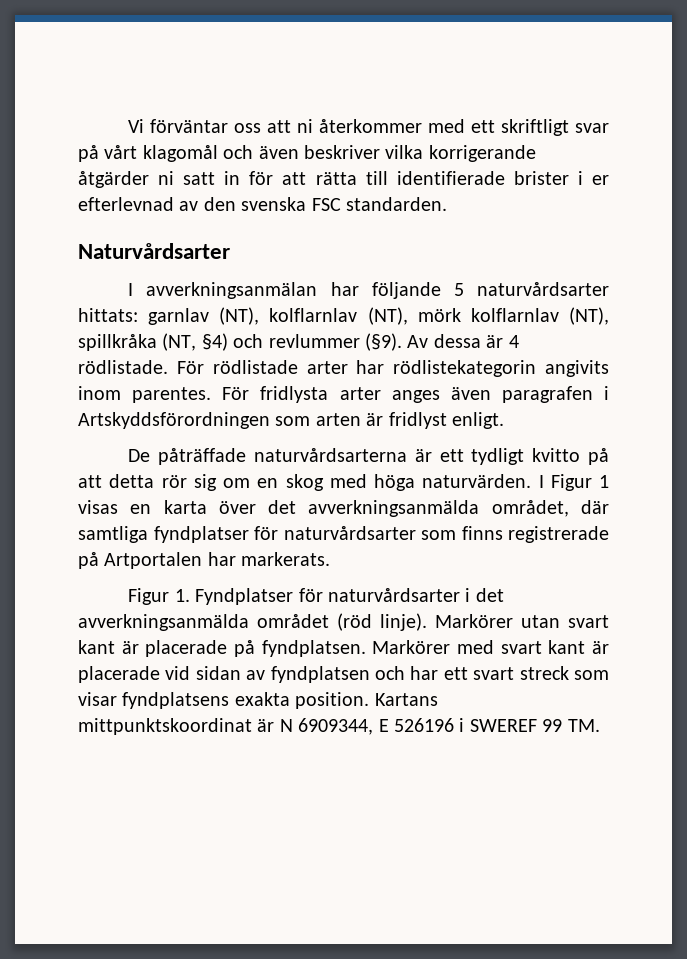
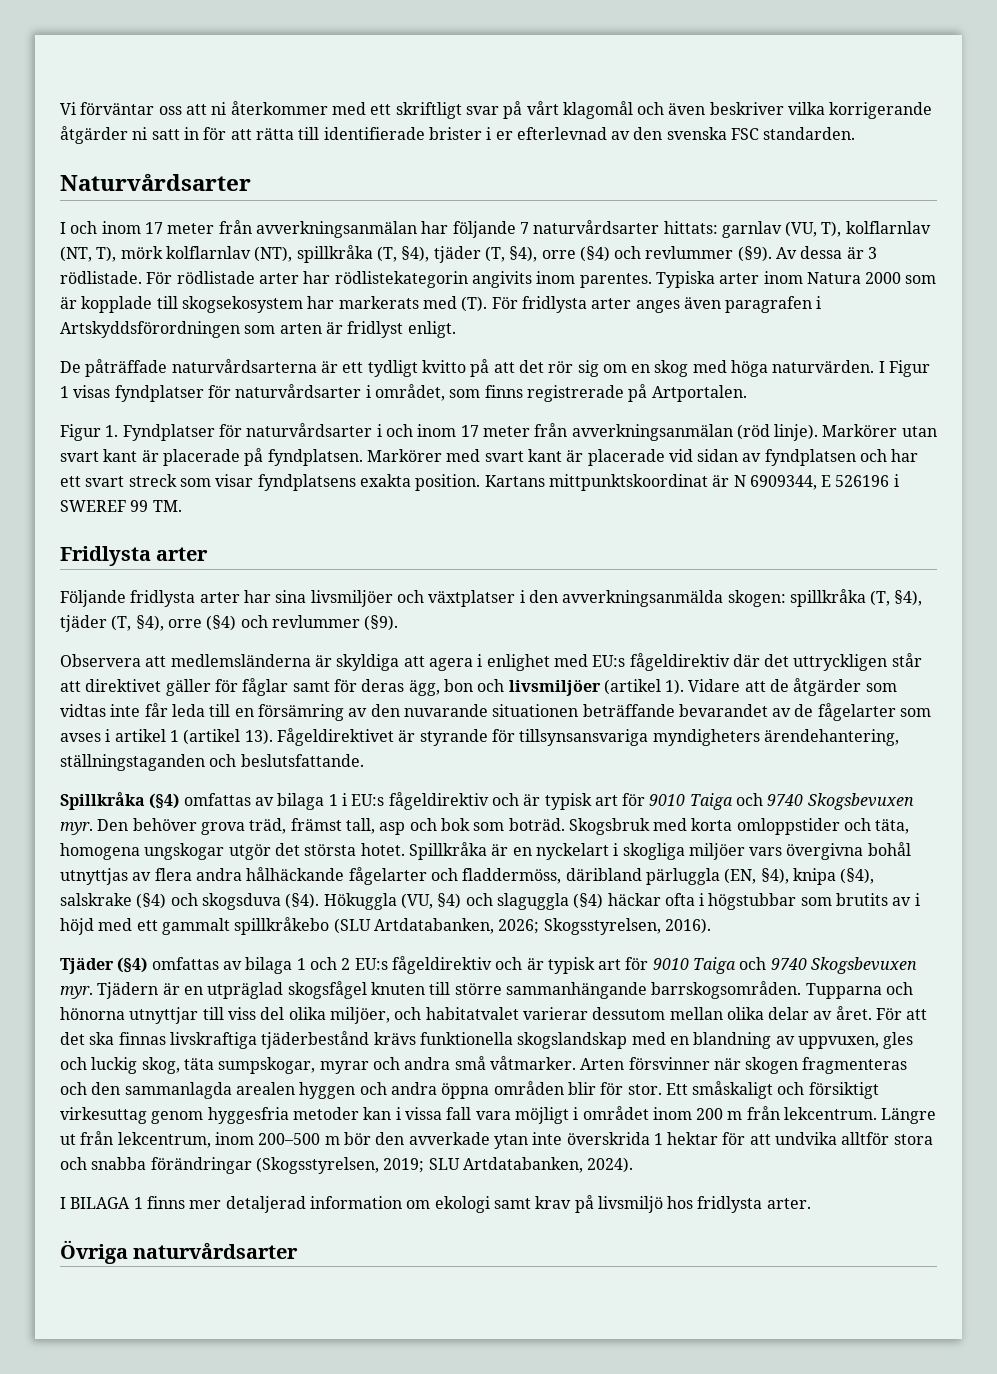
(134, 289) none -> [70,220,252,234] och inom 17 meter från
[453,283,464,296] 5 -> [519,222,529,234] 7
[219,307,610,325] [78,333,228,351] (NT), kolflarnlav (NT), mörk kolflarnlav (NT), spillkråka (NT, §4) -> [785,221,931,237] [60,245,610,263] (VU, T), kolflarnlav (NT, T), mörk kolflarnlav (NT), spillkråka (T, §4), tjäder (T, §4), orre (§4)
[508,335,519,348] 4 -> [868,247,878,259] 3
(212, 395) none -> [655,271,937,288] [60,296,488,313] Typiska arter inom Natura 2000 som är kopplade till skogsekosystem har markerats med (T).
[109,474,155,488] detta -> [518,360,544,373] det
[130,500,609,517] [78,526,148,543] en karta över det avverkningsanmälda området, där samtliga -> (111, 391) none
(416, 533) none -> [365,384,445,401] i området,
[104,552,331,569] Artportalen har markerats. -> [651,385,747,402] Artportalen.
[475,588,504,602] [78,614,329,631] det avverkningsanmälda området -> [385,423,733,441] och inom 17 meter från avverkningsanmälan
(600, 725) none -> [60,546,209,566] [60,589,923,607] [60,615,399,632] [60,653,922,671] [60,678,897,696] [60,703,932,721] [60,728,899,746] [60,754,364,771] [60,792,914,810] [60,818,910,835] [60,842,911,860] [60,867,875,885] [60,893,920,910] [60,917,711,935] [60,956,918,974] [60,981,913,999] [60,1006,928,1024] [60,1031,914,1049] [60,1056,908,1074] [60,1081,879,1099] [60,1106,937,1124] [60,1131,933,1149] [60,1157,634,1174] [60,1195,811,1213] [60,1240,299,1264] // Fridlysta arter // Följande fridlysta arter har sina livsmiljöer och växtplatser i den avverkningsanmälda skogen: spillkråka (T, §4), tjäder (T, §4), orre (§4) och revlummer (§9). // Observera att medlemsländerna är skyldiga att agera i enlighet med EU:s fågeldirektiv där det uttryckligen står att direktivet gäller för fåglar samt för deras ägg, bon och livsmiljöer (artikel 1). Vidare att de åtgärder som vidtas inte får leda till en försämring av den nuvarande situationen beträffande bevarandet av de fågelarter som avses i artikel 1 (artikel 13). Fågeldirektivet är styrande för tillsynsansvariga myndigheters ärendehantering, ställningstaganden och beslutsfattande. // Spillkråka (§4) omfattas av bilaga 1 i EU:s fågeldirektiv och är typisk art för 9010 Taiga och 9740 Skogsbevuxen myr. Den behöver grova träd, främst tall, asp och bok som boträd. Skogsbruk med korta omloppstider och täta, homogena ungskogar utgör det största hotet. Spillkråka är en nyckelart i skogliga miljöer vars övergivna bohål utnyttjas av flera andra hålhäckande fågelarter och fladdermöss, däribland pärluggla (EN, §4), knipa (§4), salskrake (§4) och skogsduva (§4). Hökuggla (VU, §4) och slaguggla (§4) häckar ofta i högstubbar som brutits av i höjd med ett gammalt spillkråkebo (SLU Artdatabanken, 2026; Skogsstyrelsen, 2016). // Tjäder (§4) omfattas av bilaga 1 och 2 EU:s fågeldirektiv och är typisk art för 9010 Taiga och 9740 Skogsbevuxen myr. Tjädern är en utpräglad skogsfågel knuten till större sammanhängande barrskogsområden. Tupparna och hönorna utnyttjar till viss del olika miljöer, och habitatvalet varierar dessutom mellan olika delar av året. För att det ska finnas livskraftiga tjäderbestånd krävs funktionella skogslandskap med en blandning av uppvuxen, gles och luckig skog, täta sumpskogar, myrar och andra små våtmarker. Arten försvinner när skogen fragmenteras och den sammanlagda arealen hyggen och andra öppna områden blir för stor. Ett småskaligt och försiktigt virkesuttag genom hyggesfria metoder kan i vissa fall vara möjligt i området inom 200 m från lekcentrum. Längre ut från lekcentrum, inom 200–500 m bör den avverkade ytan inte överskrida 1 hektar för att undvika alltför stora och snabba förändringar (Skogsstyrelsen, 2019; SLU Artdatabanken, 2024). // I BILAGA 1 finns mer detaljerad information om ekologi samt krav på livsmiljö hos fridlysta arter. // Övriga naturvårdsarter

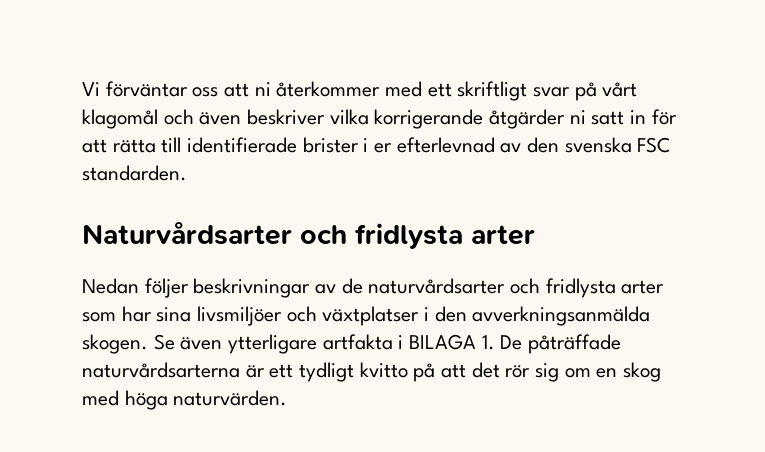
[60,220,931,238] [60,245,878,263] [60,271,937,288] [60,296,822,313] [60,321,456,338] // I och inom 17 meter från avverkningsanmälan har följande 7 naturvårdsarter hittats: garnlav (VU, T), kolflarnlav (NT, T), mörk kolflarnlav (NT), spillkråka (T, §4), tjäder (T, §4), orre (§4) och revlummer (§9). Av dessa är 3 rödlistade. För rödlistade arter har rödlistekategorin angivits inom parentes. Typiska arter inom Natura 2000 som är kopplade till skogsekosystem har markerats med (T). För fridlysta arter anges även paragrafen i Artskyddsförordningen som arten är fridlyst enligt. // -> [300,223,535,249] [82,278,665,298] [82,306,651,326] [82,334,495,354] och fridlysta arter // Nedan följer beskrivningar av de naturvårdsarter och fridlysta arter som har sina livsmiljöer och växtplatser i den avverkningsanmälda skogen. Se även ytterligare artfakta i BILAGA 1.
[878,360,931,377] [60,384,747,402] [60,423,937,441] [60,448,919,466] [60,474,899,491] [60,500,182,512] [60,546,209,566] [60,589,923,607] [60,615,399,632] [60,653,922,671] [60,678,897,696] [60,703,932,721] [60,728,899,746] [60,754,364,771] [60,792,914,810] [60,818,910,835] [60,842,911,860] [60,867,875,885] [60,893,920,910] [60,917,711,935] [60,956,918,974] [60,981,913,999] [60,1006,928,1024] [60,1031,914,1049] [60,1056,908,1074] [60,1081,879,1099] [60,1106,937,1124] [60,1131,933,1149] [60,1157,634,1174] [60,1195,811,1213] [60,1240,299,1264] I Figur 1 visas fyndplatser för naturvårdsarter i området, som finns registrerade på Artportalen. // Figur 1. Fyndplatser för naturvårdsarter i och inom 17 meter från avverkningsanmälan (röd linje). Markörer utan svart kant är placerade på fyndplatsen. Markörer med svart kant är placerade vid sidan av fyndplatsen och har ett svart streck som visar fyndplatsens exakta position. Kartans mittpunktskoordinat är N 6909344, E 526196 i SWEREF 99 TM. // Fridlysta arter // Följande fridlysta arter har sina livsmiljöer och växtplatser i den avverkningsanmälda skogen: spillkråka (T, §4), tjäder (T, §4), orre (§4) och revlummer (§9). // Observera att medlemsländerna är skyldiga att agera i enlighet med EU:s fågeldirektiv där det uttryckligen står att direktivet gäller för fåglar samt för deras ägg, bon och livsmiljöer (artikel 1). Vidare att de åtgärder som vidtas inte får leda till en försämring av den nuvarande situationen beträffande bevarandet av de fågelarter som avses i artikel 1 (artikel 13). Fågeldirektivet är styrande för tillsynsansvariga myndigheters ärendehantering, ställningstaganden och beslutsfattande. // Spillkråka (§4) omfattas av bilaga 1 i EU:s fågeldirektiv och är typisk art för 9010 Taiga och 9740 Skogsbevuxen myr. Den behöver grova träd, främst tall, asp och bok som boträd. Skogsbruk med korta omloppstider och täta, homogena ungskogar utgör det största hotet. Spillkråka är en nyckelart i skogliga miljöer vars övergivna bohål utnyttjas av flera andra hålhäckande fågelarter och fladdermöss, däribland pärluggla (EN, §4), knipa (§4), salskrake (§4) och skogsduva (§4). Hökuggla (VU, §4) och slaguggla (§4) häckar ofta i högstubbar som brutits av i höjd med ett gammalt spillkråkebo (SLU Artdatabanken, 2026; Skogsstyrelsen, 2016). // Tjäder (§4) omfattas av bilaga 1 och 2 EU:s fågeldirektiv och är typisk art för 9010 Taiga och 9740 Skogsbevuxen myr. Tjädern är en utpräglad skogsfågel knuten till större sammanhängande barrskogsområden. Tupparna och hönorna utnyttjar till viss del olika miljöer, och habitatvalet varierar dessutom mellan olika delar av året. För att det ska finnas livskraftiga tjäderbestånd krävs funktionella skogslandskap med en blandning av uppvuxen, gles och luckig skog, täta sumpskogar, myrar och andra små våtmarker. Arten försvinner när skogen fragmenteras och den sammanlagda arealen hyggen och andra öppna områden blir för stor. Ett småskaligt och försiktigt virkesuttag genom hyggesfria metoder kan i vissa fall vara möjligt i området inom 200 m från lekcentrum. Längre ut från lekcentrum, inom 200–500 m bör den avverkade ytan inte överskrida 1 hektar för att undvika alltför stora och snabba förändringar (Skogsstyrelsen, 2019; SLU Artdatabanken, 2024). // I BILAGA 1 finns mer detaljerad information om ekologi samt krav på livsmiljö hos fridlysta arter. // Övriga naturvårdsarter -> (288, 398) none

